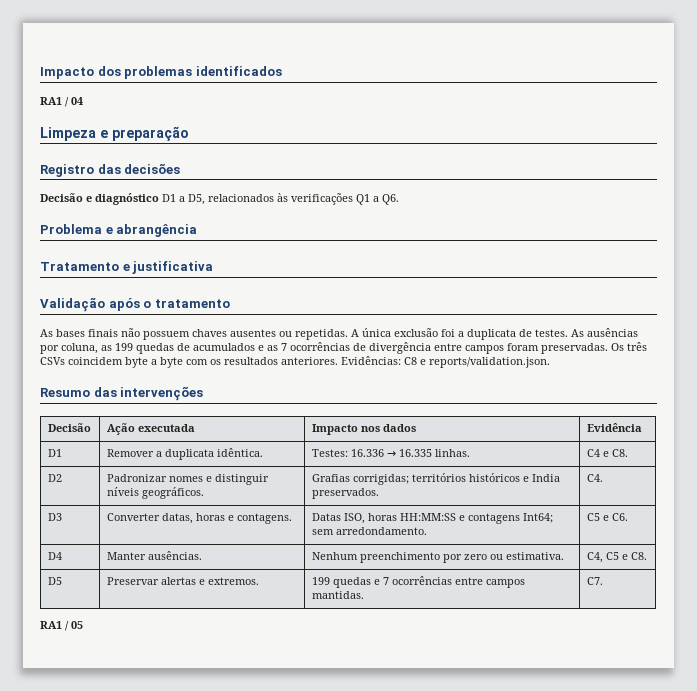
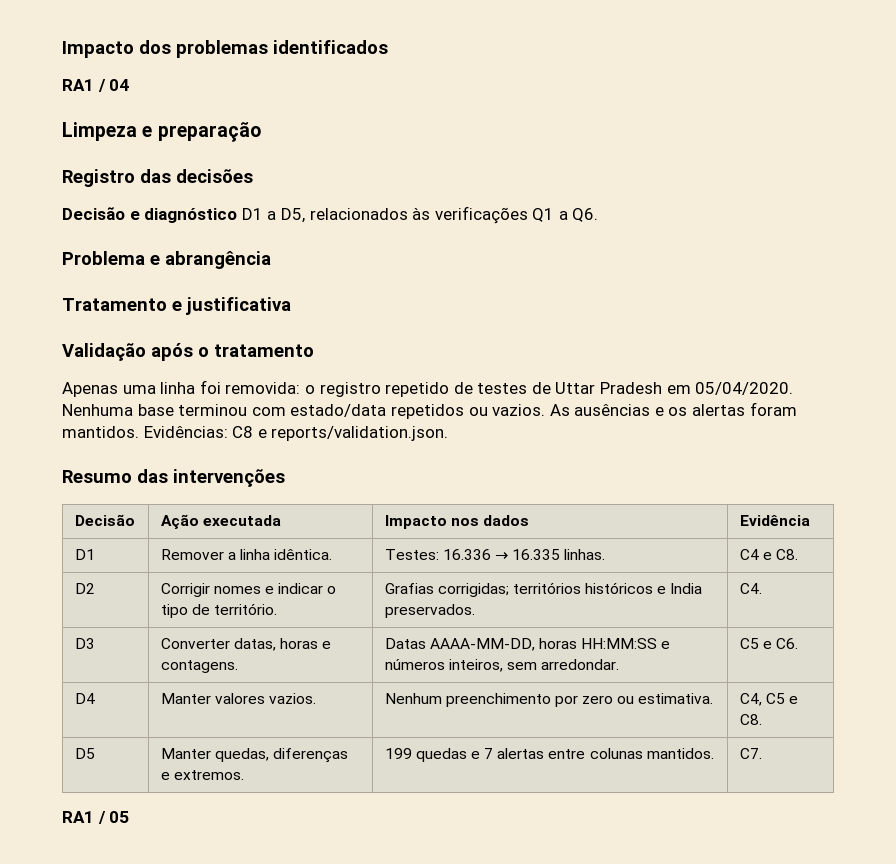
[40,328,638,340] [40,342,647,354] [40,357,338,368] As bases finais não possuem chaves ausentes ou repetidas. A única exclusão foi a duplicata de testes. As ausências por coluna, as 199 quedas de acumulados e as 7 ocorrências de divergência entre campos foram preservadas. Os três CSVs coincidem byte a byte com os resultados anteriores. -> [62,380,794,397] [62,402,797,419] [62,426,139,438] Apenas uma linha foi removida: o registro repetido de testes de Uttar Pradesh em 05/04/2020. Nenhuma base terminou com estado/data repetidos ou vazios. As ausências e os alertas foram mantidos.
[164,449,214,460] duplicata -> [239,549,270,560] linha
[106,474,167,482] Padronizar -> [160,583,210,597] Corrigir
[214,474,269,485] [106,487,204,499] distinguir níveis geográficos. -> [278,583,337,594] [160,603,277,618] indicar o tipo de território.
[343,513,365,524] ISO, -> [429,638,535,651] AAAA-MM-DD,
[467,513,553,524] [311,527,427,535] contagens Int64; sem arredondamento. -> [384,659,620,672] números inteiros, sem arredondar.
[147,551,202,560] ausências. -> [214,693,316,704] valores vazios.
[106,577,196,585] Preservar alertas -> [160,748,348,763] Manter quedas, diferenças
[391,576,525,588] [311,591,364,599] ocorrências entre campos mantidas. -> [497,748,714,759] alertas entre colunas mantidos.

